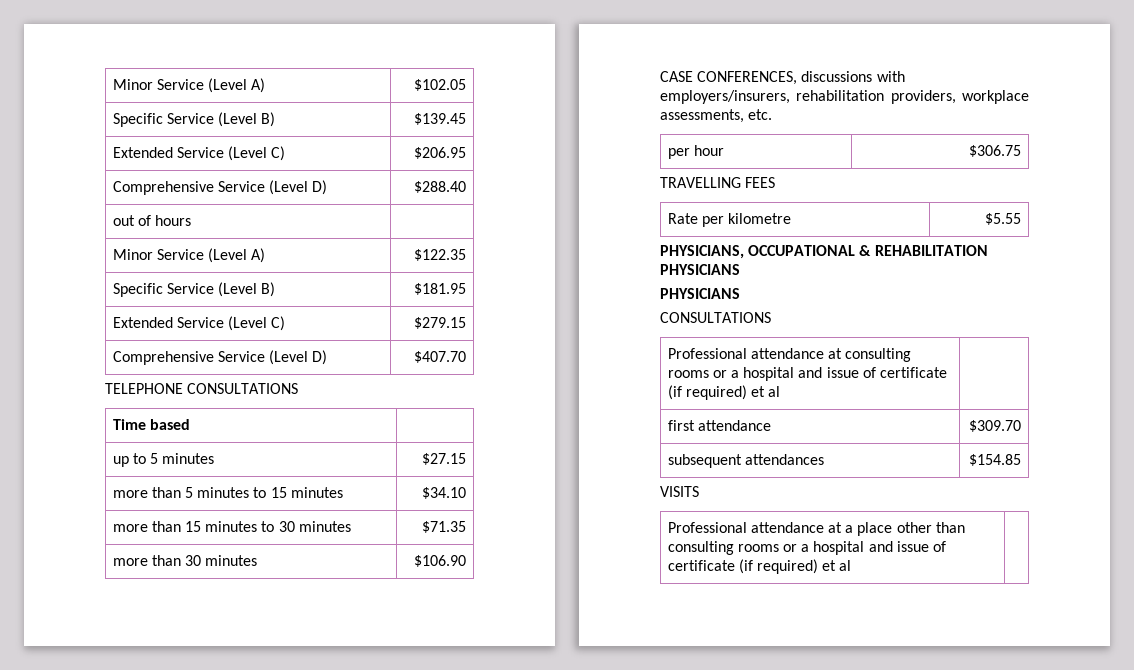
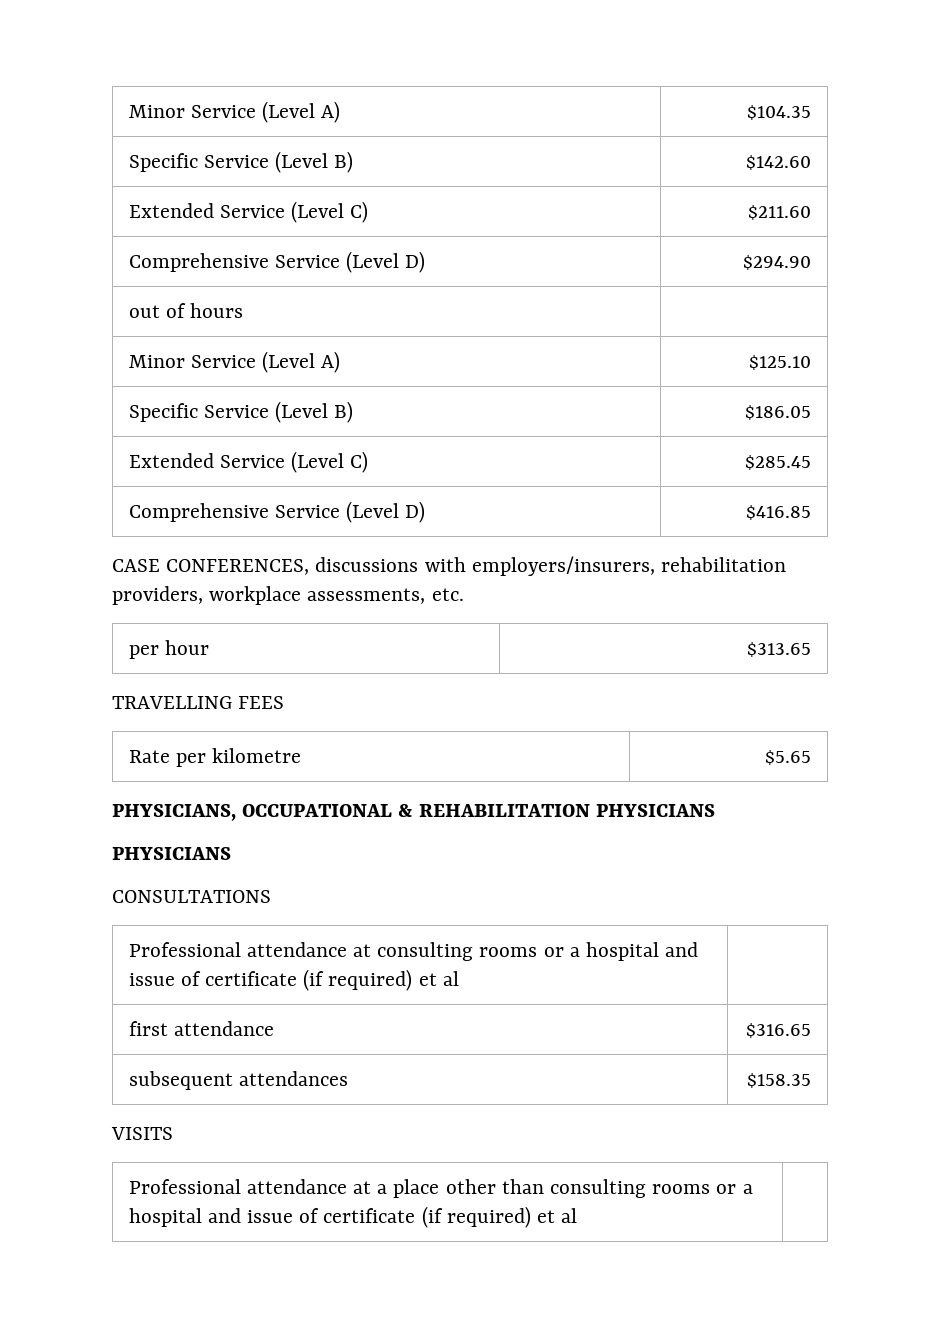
[112,78,266,93] [414,79,467,91] [112,112,276,127] [414,113,467,125] [112,146,286,161] [414,147,467,159] [112,180,328,195] [414,181,467,193] Minor Service (Level A) | $102.05 // Specific Service (Level B) | $139.45 // Extended Service (Level C) | $206.95 // Comprehensive Service (Level D) | $288.40 -> [128,101,341,123] [747,105,812,120] [128,151,354,173] [746,155,812,170] [128,201,369,223] [748,205,812,220] [128,251,426,273] [743,255,812,270] Minor Service (Level A) | $104.35 // Specific Service (Level B) | $142.60 // Extended Service (Level C) | $211.60 // Comprehensive Service (Level D) | $294.90
[414,249,467,261] [112,282,276,297] [414,283,467,295] [112,316,286,331] [414,317,467,329] [112,350,328,365] [414,351,467,363] [105,383,299,394] [112,419,190,430] [112,453,215,467] [422,453,467,465] [112,487,343,498] [422,487,467,499] [112,521,351,532] [422,521,467,533] [112,555,258,566] [414,555,467,567] $122.35 // Specific Service (Level B) | $181.95 // Extended Service (Level C) | $279.15 // Comprehensive Service (Level D) | $407.70 // TELEPHONE CONSULTATIONS // Time based | // up to 5 minutes | $27.15 // more than 5 minutes to 15 minutes | $34.10 // more than 15 minutes to 30 minutes | $71.35 // more than 30 minutes | $106.90 -> [749,355,812,370] [128,401,354,423] [745,405,812,420] [128,451,369,473] [745,455,812,470] [128,501,426,523] [746,505,812,520] $125.10 // Specific Service (Level B) | $186.05 // Extended Service (Level C) | $285.45 // Comprehensive Service (Level D) | $416.85
[969,145,1022,157] $306.75 -> [747,642,812,657] $313.65
[985,213,1022,225] $5.55 -> [765,750,812,765] $5.65
[969,420,1022,432] $309.70 -> [746,1023,812,1038] $316.65
[969,454,1022,466] $154.85 -> [747,1073,812,1088] $158.35

